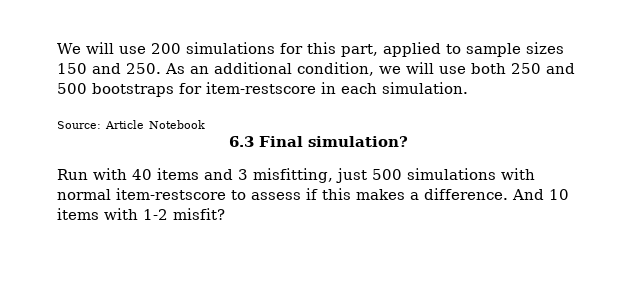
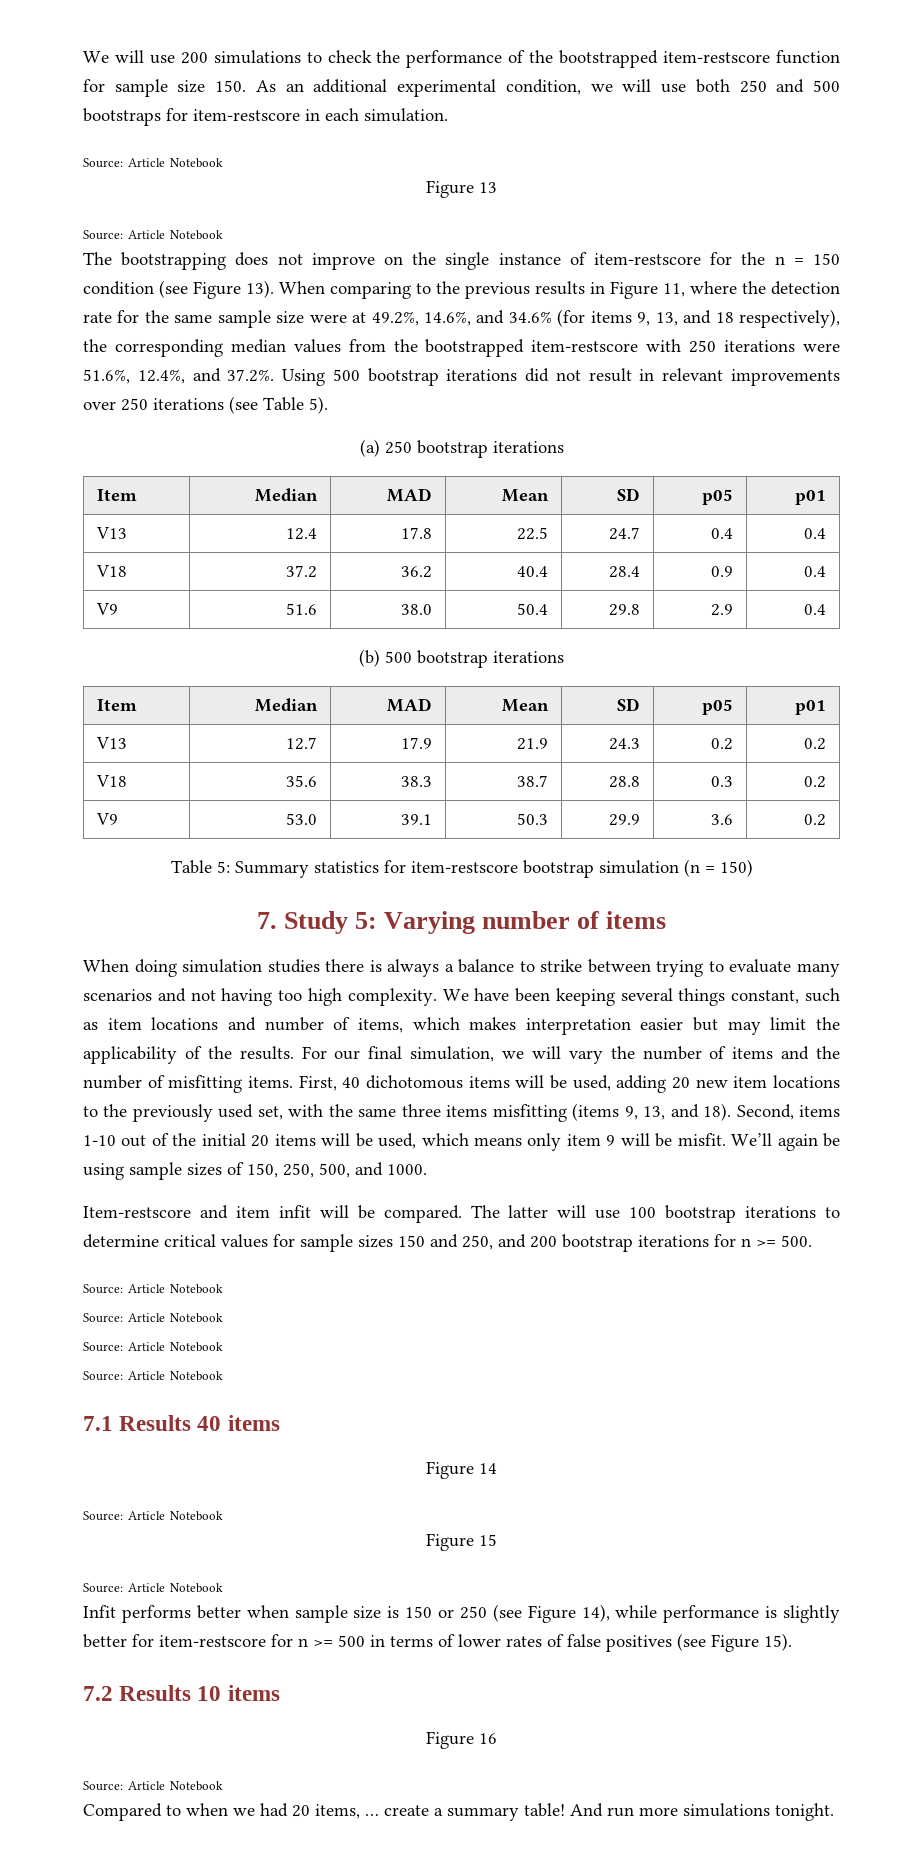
[279,42,564,57] [57,63,161,74] for this part, applied to sample sizes 150 and 250. -> [306,50,840,68] [83,79,247,97] to check the performance of the bootstrapped item-restscore function for sample size 150.
(292, 68) none -> [397,79,497,97] experimental
[229,136,408,147] [57,168,535,183] [57,188,569,200] [57,208,225,220] 6.3 Final simulation? // Run with 40 items and 3 misfitting, just 500 simulations with normal item-restscore to assess if this makes a difference. And 10 items with 1-2 misfit? -> [426,180,497,198] [83,230,223,240] [83,252,841,270] [83,280,840,299] [83,309,841,328] [83,339,840,357] [83,368,840,386] [83,396,328,414] [359,439,564,458] [96,489,137,501] [255,488,319,502] [387,488,433,502] [502,489,550,502] [617,488,641,501] [702,489,734,505] [795,490,827,505] [95,527,127,539] [286,528,318,540] [401,527,433,539] [517,527,549,540] [609,527,641,540] [711,528,734,539] [804,528,827,539] [95,565,127,577] [286,565,318,578] [401,566,433,578] [517,566,549,577] [609,566,641,578] [711,566,734,577] [804,566,827,577] [95,603,118,615] [286,603,318,615] [401,604,433,615] [517,603,549,615] [609,604,641,616] [711,604,734,616] [804,604,827,615] [359,649,564,668] [96,699,137,711] [255,698,319,712] [387,698,433,712] [502,699,550,712] [617,698,641,711] [702,699,734,715] [795,700,827,715] [95,737,127,749] [286,737,318,750] [401,737,433,749] [517,738,549,750] [609,738,641,750] [711,738,734,750] [804,738,827,750] [95,775,127,787] [286,775,318,787] [401,776,433,787] [517,775,549,787] [609,776,641,788] [711,776,734,787] [804,776,827,788] [95,813,118,825] [286,813,318,825] [401,814,433,825] [517,813,549,825] [609,814,641,826] [711,814,734,825] [804,814,827,826] [170,859,753,878] [256,911,667,934] [83,959,840,977] [83,988,841,1006] [83,1017,840,1035] [83,1046,840,1064] [83,1075,840,1093] [83,1103,841,1122] [83,1133,841,1151] [83,1162,427,1180] [83,1205,841,1223] [83,1234,812,1252] [83,1284,223,1294] [83,1313,223,1323] [83,1342,223,1352] [83,1371,223,1381] [83,1415,280,1431] [426,1461,497,1479] [83,1511,223,1521] [426,1533,497,1551] [83,1583,223,1593] [83,1604,840,1623] [83,1633,792,1652] [83,1685,280,1701] [426,1731,497,1749] [83,1781,223,1791] [83,1803,834,1821] Figure 13 // Source: Article Notebook // The bootstrapping does not improve on the single instance of item-restscore for the n = 150 condition (see Figure 13). When comparing to the previous results in Figure 11, where the detection rate for the same sample size were at 49.2%, 14.6%, and 34.6% (for items 9, 13, and 18 respectively), the corresponding median values from the bootstrapped item-restscore with 250 iterations were 51.6%, 12.4%, and 37.2%. Using 500 bootstrap iterations did not result in relevant improvements over 250 iterations (see Table 5). // (a) 250 bootstrap iterations // Item | Median | MAD | Mean | SD | p05 | p01 // V13 | 12.4 | 17.8 | 22.5 | 24.7 | 0.4 | 0.4 // V18 | 37.2 | 36.2 | 40.4 | 28.4 | 0.9 | 0.4 // V9 | 51.6 | 38.0 | 50.4 | 29.8 | 2.9 | 0.4 // (b) 500 bootstrap iterations // Item | Median | MAD | Mean | SD | p05 | p01 // V13 | 12.7 | 17.9 | 21.9 | 24.3 | 0.2 | 0.2 // V18 | 35.6 | 38.3 | 38.7 | 28.8 | 0.3 | 0.2 // V9 | 53.0 | 39.1 | 50.3 | 29.9 | 3.6 | 0.2 // Table 5: Summary statistics for item-restscore bootstrap simulation (n = 150) // 7. Study 5: Varying number of items // When doing simulation studies there is always a balance to strike between trying to evaluate many scenarios and not having too high complexity. We have been keeping several things constant, such as item locations and number of items, which makes interpretation easier but may limit the applicability of the results. For our final simulation, we will vary the number of items and the number of misfitting items. First, 40 dichotomous items will be used, adding 20 new item locations to the previously used set, with the same three items misfitting (items 9, 13, and 18). Second, items 1-10 out of the initial 20 items will be used, which means only item 9 will be misfit. We’ll again be using sample sizes of 150, 250, 500, and 1000. // Item-restscore and item infit will be compared. The latter will use 100 bootstrap iterations to determine critical values for sample sizes 150 and 250, and 200 bootstrap iterations for n >= 500. // Source: Article Notebook // Source: Article Notebook // Source: Article Notebook // Source: Article Notebook // 7.1 Results 40 items // Figure 14 // Source: Article Notebook // Figure 15 // Source: Article Notebook // Infit performs better when sample size is 150 or 250 (see Figure 14), while performance is slightly better for item-restscore for n >= 500 in terms of lower rates of false positives (see Figure 15). // 7.2 Results 10 items // Figure 16 // Source: Article Notebook // Compared to when we had 20 items, … create a summary table! And run more simulations tonight.

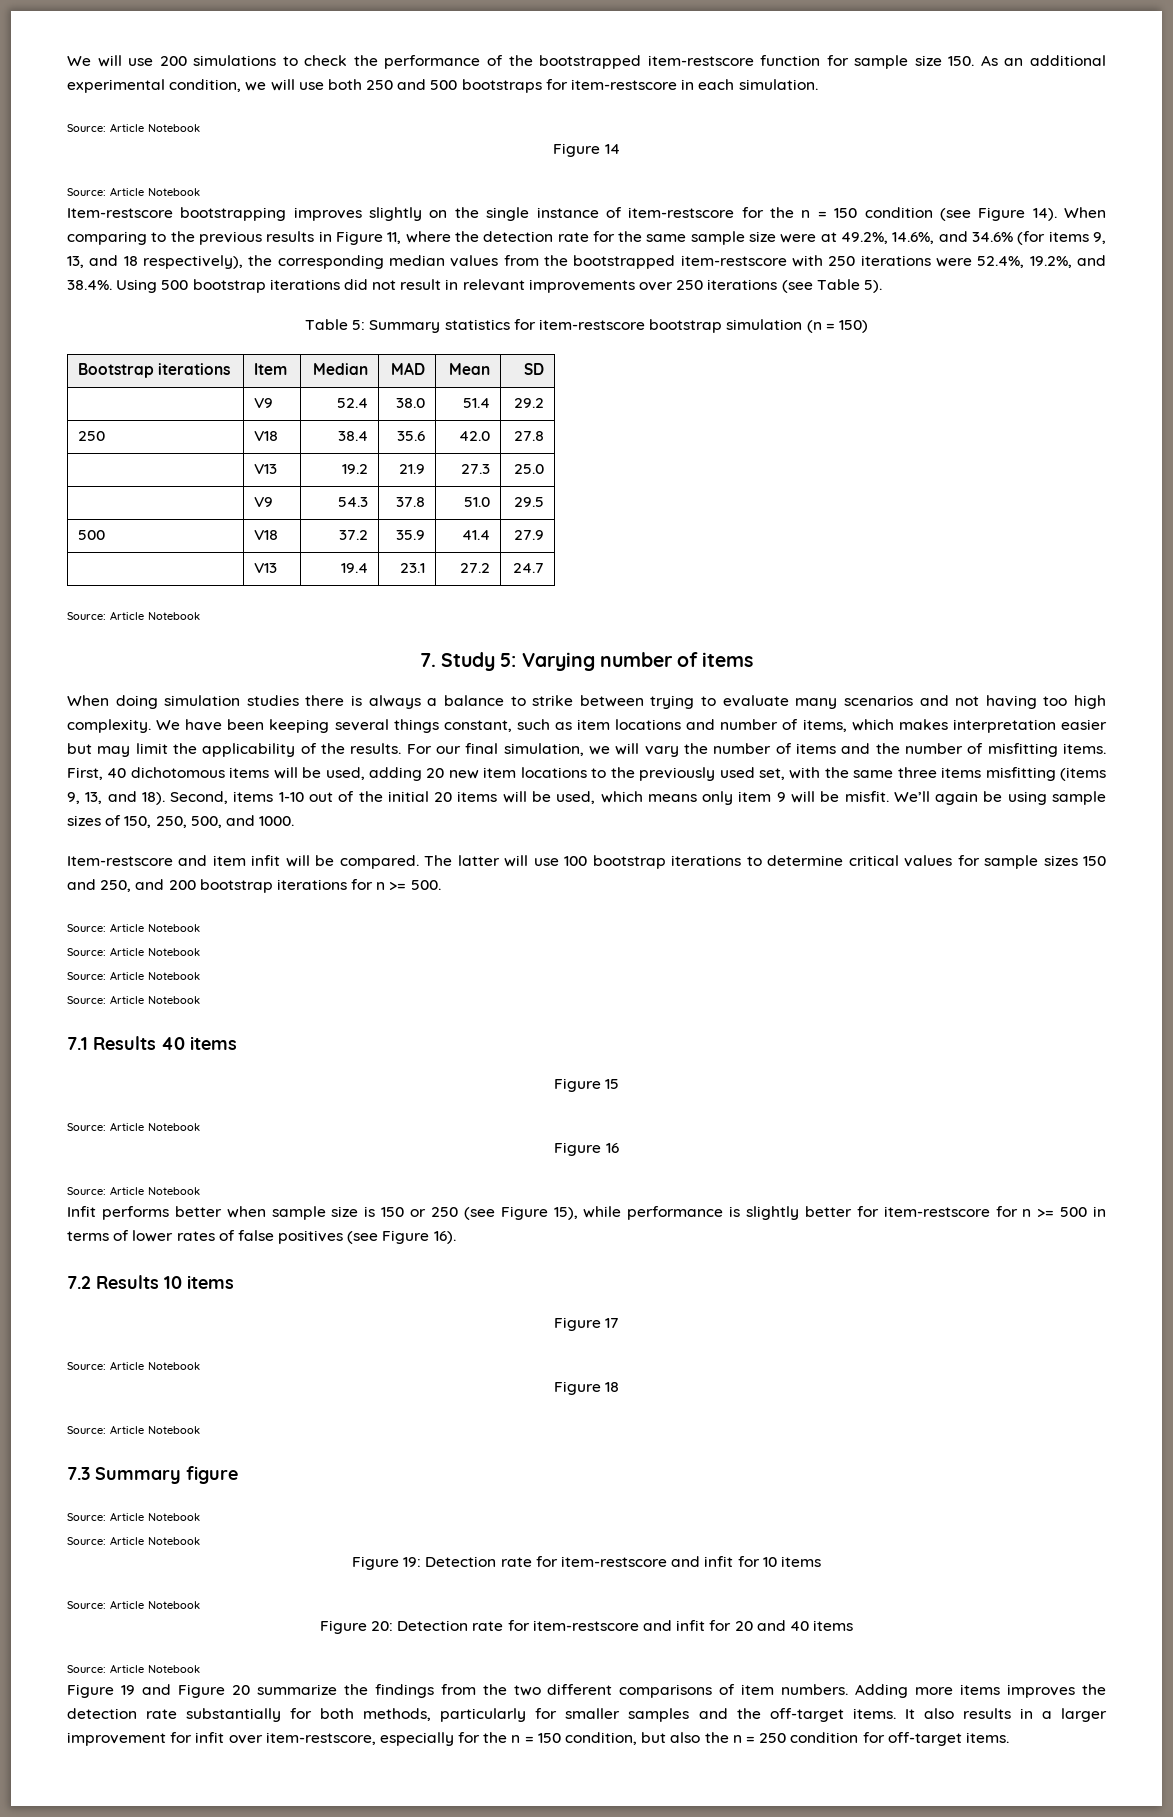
[479,182,497,193] [83,230,223,240] [83,252,375,270] 13 // Source: Article Notebook // The bootstrapping does not improve -> [604,144,620,154] [67,187,201,196] [67,207,423,221] 14 // Source: Article Notebook // Item-restscore bootstrapping improves slightly
[246,280,274,298] 13). -> [1032,208,1057,221] 14).
[83,368,275,384] 51.6%, 12.4%, and 37.2%. -> [977,255,1107,268] [67,280,112,290] 52.4%, 19.2%, and 38.4%.
[359,439,564,458] [96,489,137,501] [255,488,319,502] [387,488,433,502] [502,489,550,502] [617,488,641,501] [702,489,734,505] [795,490,827,505] [95,527,127,539] [286,528,318,540] [401,527,433,539] [517,527,549,540] [609,527,641,540] [711,528,734,539] [804,528,827,539] [95,565,127,577] [286,565,318,578] [401,566,433,578] [517,566,549,577] [609,566,641,578] [711,566,734,577] [804,566,827,577] [95,603,118,615] [286,603,318,615] [401,604,433,615] [517,603,549,615] [609,604,641,616] [711,604,734,616] [804,604,827,615] [359,649,564,668] [96,699,137,711] [255,698,319,712] [387,698,433,712] [502,699,550,712] [617,698,641,711] [702,699,734,715] [795,700,827,715] [95,737,127,749] [286,737,318,750] [401,737,433,749] [517,738,549,750] [609,738,641,750] [711,738,734,750] [804,738,827,750] [95,775,127,787] [286,775,318,787] [401,776,433,787] [517,775,549,787] [609,776,641,788] [711,776,734,787] [804,776,827,788] [95,813,118,825] [286,813,318,825] [401,814,433,825] [517,813,549,825] [609,814,641,826] [711,814,734,825] [804,814,827,826] // (a) 250 bootstrap iterations // Item | Median | MAD | Mean | SD | p05 | p01 // V13 | 12.4 | 17.8 | 22.5 | 24.7 | 0.4 | 0.4 // V18 | 37.2 | 36.2 | 40.4 | 28.4 | 0.9 | 0.4 // V9 | 51.6 | 38.0 | 50.4 | 29.8 | 2.9 | 0.4 // (b) 500 bootstrap iterations // Item | Median | MAD | Mean | SD | p05 | p01 // V13 | 12.7 | 17.9 | 21.9 | 24.3 | 0.2 | 0.2 // V18 | 35.6 | 38.3 | 38.7 | 28.8 | 0.3 | 0.2 // V9 | 53.0 | 39.1 | 50.3 | 29.9 | 3.6 | 0.2 -> (882, 286) none
(753, 868) none -> [78,363,231,378] [254,363,288,375] [312,363,368,375] [390,362,425,375] [448,363,490,375] [523,363,544,375] [254,398,274,408] [336,398,368,408] [395,398,425,408] [462,398,490,408] [513,398,544,408] [78,431,106,441] [254,431,279,441] [337,431,368,441] [396,431,425,441] [458,431,490,441] [513,431,544,441] [254,464,278,474] [341,464,368,474] [398,464,425,474] [460,464,490,474] [513,464,544,474] [254,497,274,507] [337,497,368,507] [395,497,425,507] [463,497,490,507] [513,497,544,507] [78,530,106,540] [254,530,279,540] [338,530,368,540] [395,530,425,540] [461,530,490,540] [513,530,544,540] [254,563,278,573] [340,563,368,573] [399,563,425,573] [459,563,490,573] [512,563,544,573] [67,611,201,620] // Bootstrap iterations | Item | Median | MAD | Mean | SD // | V9 | 52.4 | 38.0 | 51.4 | 29.2 // 250 | V18 | 38.4 | 35.6 | 42.0 | 27.8 // | V13 | 19.2 | 21.9 | 27.3 | 25.0 // | V9 | 54.3 | 37.8 | 51.0 | 29.5 // 500 | V18 | 37.2 | 35.9 | 41.4 | 27.9 // | V13 | 19.4 | 23.1 | 27.2 | 24.7 // Source: Article Notebook
[479,1463,497,1474] [83,1511,223,1521] [426,1533,497,1551] 14 // Source: Article Notebook // Figure 15 -> [605,1079,620,1089] [67,1122,201,1131] [554,1142,619,1156] 15 // Source: Article Notebook // Figure 16
[581,1604,610,1622] 14), -> [553,1207,578,1220] 15),
[764,1633,792,1651] 15). -> [433,1231,456,1244] 16).
[479,1733,497,1744] [83,1781,223,1791] [83,1803,834,1821] 16 // Source: Article Notebook // Compared to when we had 20 items, … create a summary table! And run more simulations tonight. -> [605,1318,620,1328] [67,1361,201,1370] [553,1381,620,1395] [67,1425,201,1434] [67,1466,238,1484] [67,1512,201,1521] [67,1536,201,1545] [352,1556,821,1570] [67,1600,201,1609] [319,1620,854,1634] [67,1664,201,1673] [67,1684,1107,1698] [67,1708,1108,1722] [67,1732,1009,1746] 17 // Source: Article Notebook // Figure 18 // Source: Article Notebook // 7.3 Summary figure // Source: Article Notebook // Source: Article Notebook // Figure 19: Detection rate for item-restscore and infit for 10 items // Source: Article Notebook // Figure 20: Detection rate for item-restscore and infit for 20 and 40 items // Source: Article Notebook // Figure 19 and Figure 20 summarize the findings from the two different comparisons of item numbers. Adding more items improves the detection rate substantially for both methods, particularly for smaller samples and the off-target items. It also results in a larger improvement for infit over item-restscore, especially for the n = 150 condition, but also the n = 250 condition for off-target items.

